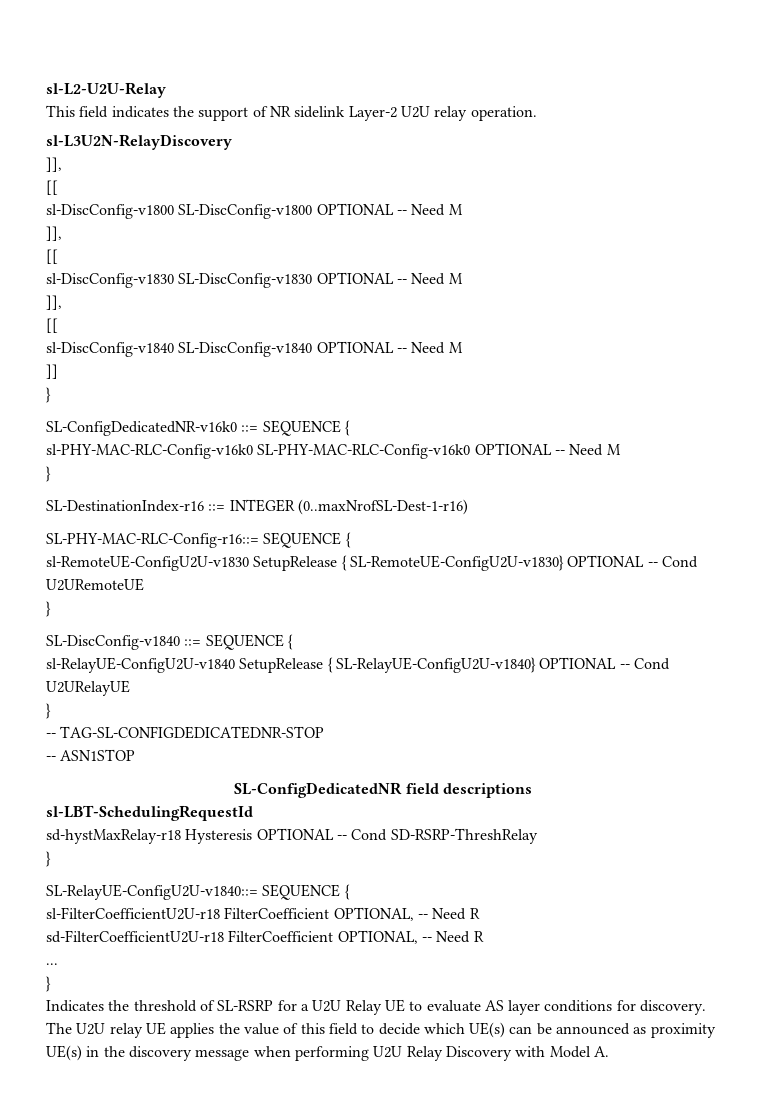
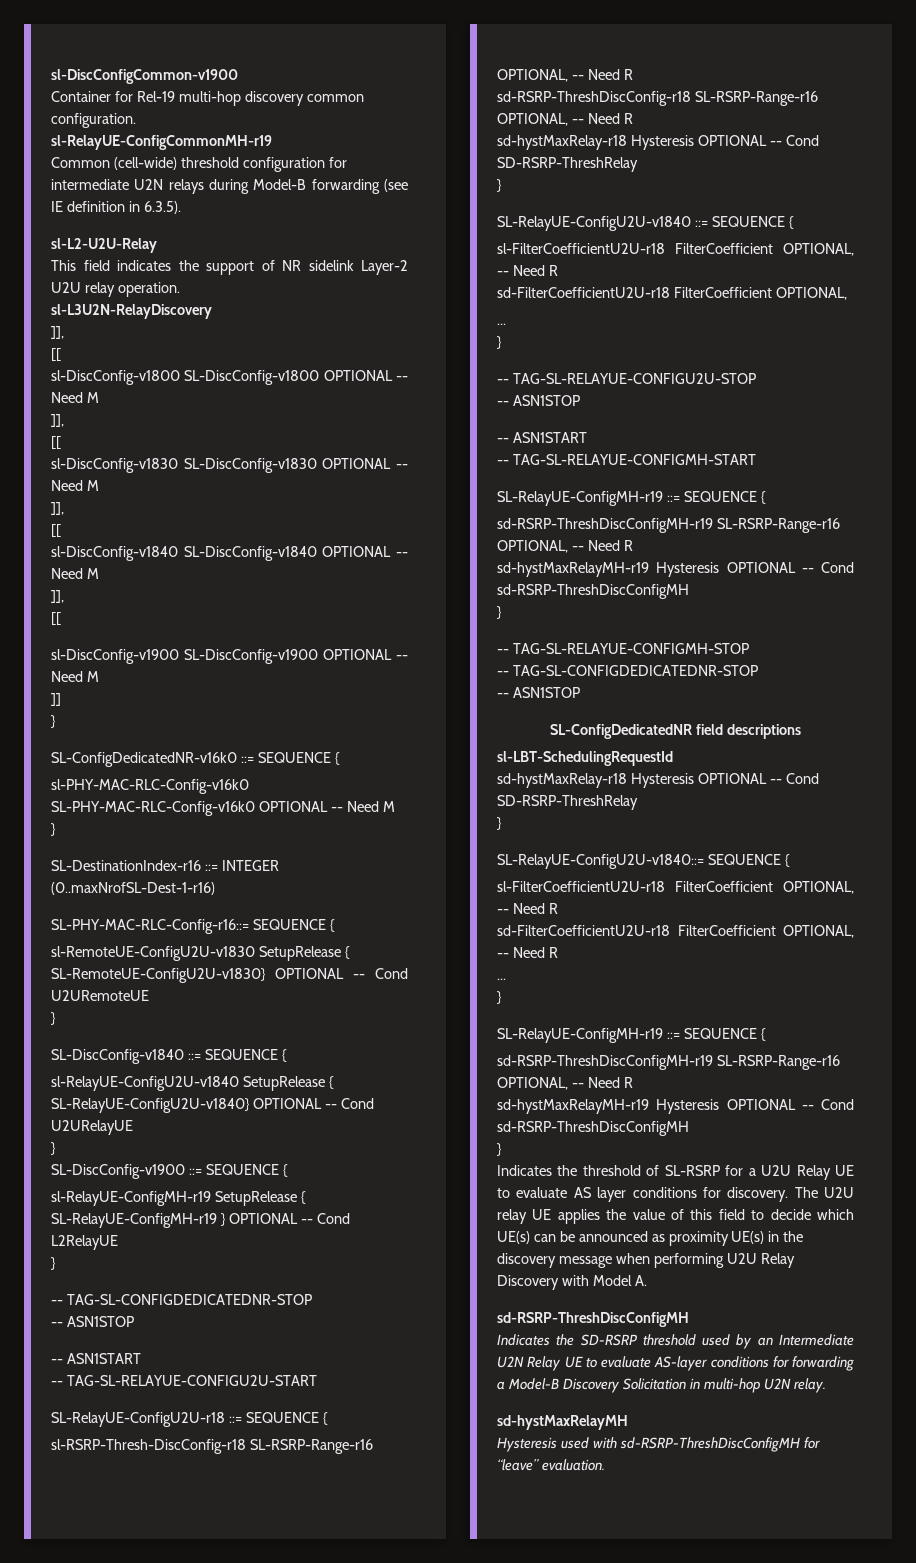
(46, 90) none -> [51,69,238,84] [51,91,364,106] [51,113,136,128] [51,135,272,150] [51,157,347,172] [51,179,408,194] [51,201,181,214] sl-DiscConfigCommon-v1900 // Container for Rel-19 multi-hop discovery common configuration. // sl-RelayUE-ConfigCommonMH-r19 // Common (cell-wide) threshold configuration for intermediate U2N relays during Model-B forwarding (see IE definition in 6.3.5). //
(463, 347) none -> [51,590,64,603] [51,612,61,625] [51,649,408,664] [51,671,99,682] // ]], // [[ // sl-DiscConfig-v1900 SL-DiscConfig-v1900 OPTIONAL -- Need M
(51, 711) none -> [51,1164,288,1179] [51,1191,306,1206] [51,1213,350,1228] [51,1235,118,1250] [51,1257,56,1270] [51,1294,312,1305] [51,1316,134,1327] [51,1353,141,1364] [51,1375,317,1386] [51,1412,328,1427] [51,1439,373,1454] [497,69,633,82] [497,91,818,106] [497,113,633,126] [497,135,819,150] [497,157,638,172] [497,179,502,192] [497,216,794,231] [497,243,854,256] [497,265,558,276] [497,287,847,300] [497,323,506,325] [497,336,502,349] [497,373,756,384] [497,395,580,406] [497,432,587,443] [497,454,756,465] [497,491,766,506] [497,518,840,533] [497,540,633,553] [497,562,854,577] [497,584,689,599] [497,606,502,619] [497,643,749,654] // SL-DiscConfig-v1900 ::= SEQUENCE { // sl-RelayUE-ConfigMH-r19 SetupRelease { SL-RelayUE-ConfigMH-r19 } OPTIONAL -- Cond L2RelayUE // } // -- TAG-SL-CONFIGDEDICATEDNR-STOP // -- ASN1STOP // -- ASN1START // -- TAG-SL-RELAYUE-CONFIGU2U-START // SL-RelayUE-ConfigU2U-r18 ::= SEQUENCE { // sl-RSRP-Thresh-DiscConfig-r18 SL-RSRP-Range-r16 OPTIONAL, -- Need R // sd-RSRP-ThreshDiscConfig-r18 SL-RSRP-Range-r16 OPTIONAL, -- Need R // sd-hystMaxRelay-r18 Hysteresis OPTIONAL -- Cond SD-RSRP-ThreshRelay // } // SL-RelayUE-ConfigU2U-v1840 ::= SEQUENCE { // sl-FilterCoefficientU2U-r18 FilterCoefficient OPTIONAL, -- Need R // sd-FilterCoefficientU2U-r18 FilterCoefficient OPTIONAL, // ... // } // -- TAG-SL-RELAYUE-CONFIGU2U-STOP // -- ASN1STOP // -- ASN1START // -- TAG-SL-RELAYUE-CONFIGMH-START // SL-RelayUE-ConfigMH-r19 ::= SEQUENCE { // sd-RSRP-ThreshDiscConfigMH-r19 SL-RSRP-Range-r16 OPTIONAL, -- Need R // sd-hystMaxRelayMH-r19 Hysteresis OPTIONAL -- Cond sd-RSRP-ThreshDiscConfigMH // } // -- TAG-SL-RELAYUE-CONFIGMH-STOP
(51, 984) none -> [497,1028,766,1043] [497,1055,840,1070] [497,1077,633,1090] [497,1099,854,1114] [497,1121,689,1136] [497,1143,502,1156] // SL-RelayUE-ConfigMH-r19 ::= SEQUENCE { // sd-RSRP-ThreshDiscConfigMH-r19 SL-RSRP-Range-r16 OPTIONAL, -- Need R // sd-hystMaxRelayMH-r19 Hysteresis OPTIONAL -- Cond sd-RSRP-ThreshDiscConfigMH // }
(609, 1051) none -> [497,1312,689,1327] [497,1334,854,1349] [497,1356,854,1371] [497,1378,827,1393] [497,1415,628,1430] [497,1437,820,1452] [497,1459,605,1471] // sd-RSRP-ThreshDiscConfigMH // Indicates the SD-RSRP threshold used by an Intermediate U2N Relay UE to evaluate AS-layer conditions for forwarding a Model-B Discovery Solicitation in multi-hop U2N relay. // sd-hystMaxRelayMH // Hysteresis used with sd-RSRP-ThreshDiscConfigMH for “leave” evaluation.

